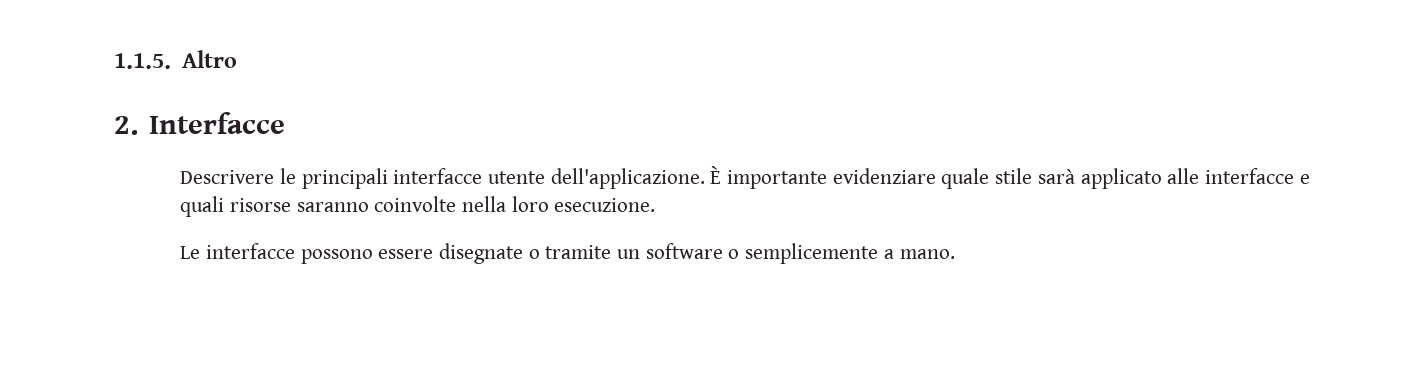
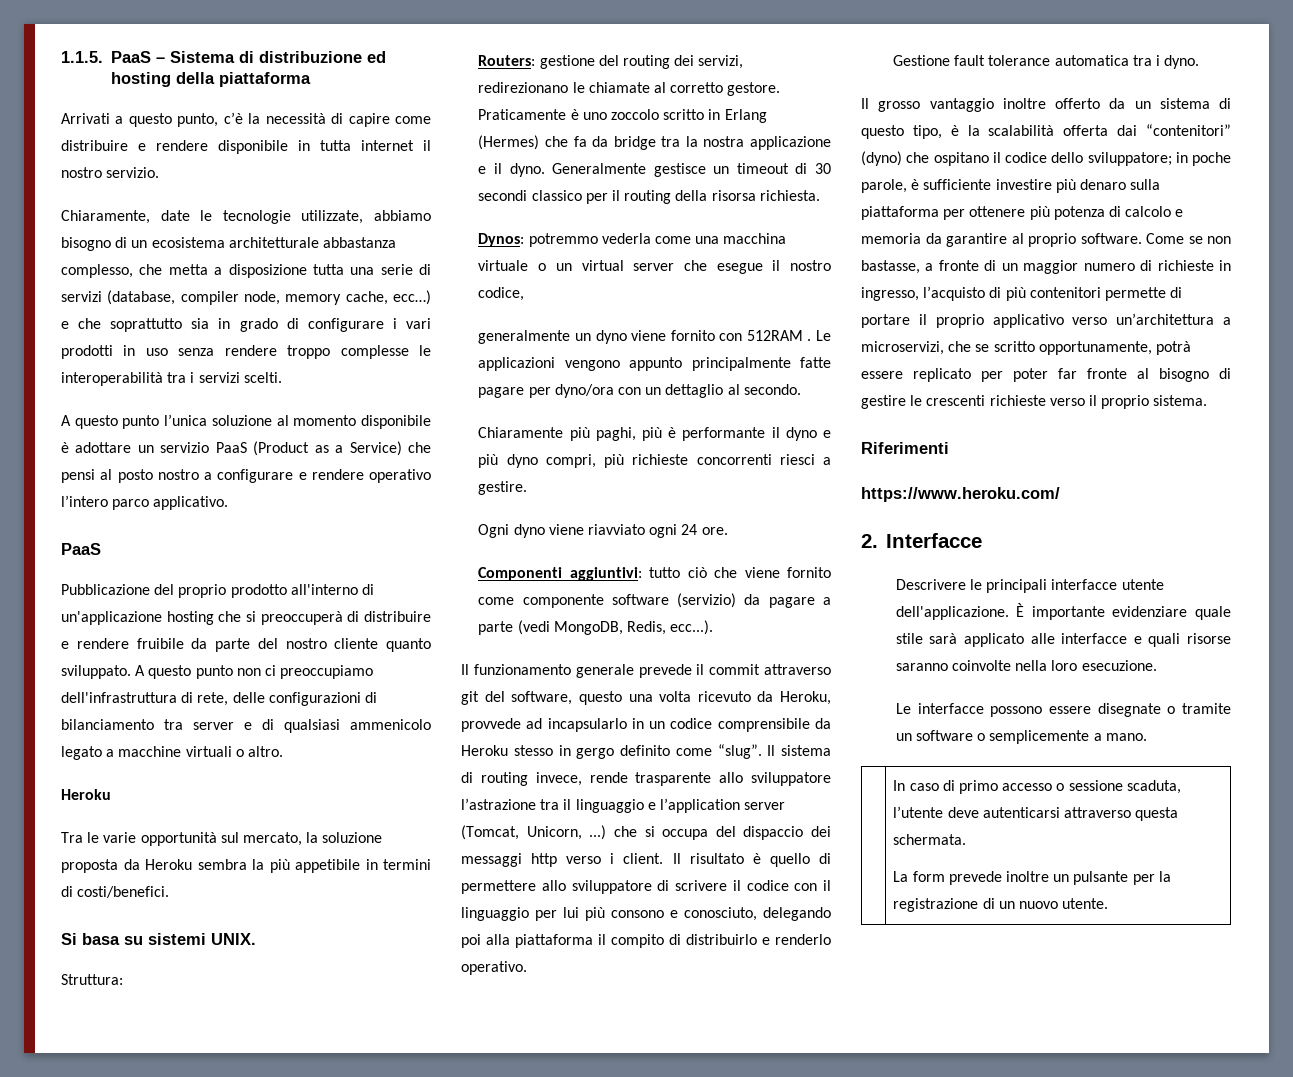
[181,50,237,68] Altro -> [110,51,386,63] [110,72,311,87] [61,112,432,127] [61,140,431,154] [61,167,160,178] [61,210,431,224] [61,237,396,251] [61,264,431,278] [61,290,431,305] [61,318,431,332] [61,345,431,359] [61,372,282,386] [61,414,431,429] [61,441,432,456] [61,469,431,483] [61,495,229,510] [61,543,101,555] [61,584,374,598] [61,611,431,625] [61,638,431,652] [61,665,374,679] [61,692,377,706] [61,719,431,733] [61,746,283,760] [61,789,111,800] [61,832,383,846] [61,859,431,873] [61,886,170,898] [61,933,256,945] [61,974,123,985] [478,55,744,69] [478,82,781,96] [478,109,767,123] [478,135,831,150] [478,163,831,177] [478,190,820,204] [478,233,787,247] [478,260,831,274] [478,287,525,301] [478,330,831,344] [478,357,831,371] [478,384,801,398] [478,427,831,441] [478,454,831,468] [478,481,528,495] [478,524,728,538] [478,567,831,581] [478,593,831,608] [478,620,714,635] [461,664,831,678] [461,691,831,705] [461,718,831,732] [461,744,831,759] [461,772,831,786] [461,798,786,813] [461,825,831,840] [461,853,831,867] [461,880,831,894] [461,907,831,921] [461,934,831,948] [461,961,527,975] [892,55,1200,69] [861,98,1231,112] [861,124,1231,139] [861,151,1231,166] [861,179,1161,193] [861,206,1184,220] [861,233,1231,247] [861,260,1231,274] [861,286,1183,301] [861,313,1231,328] [861,341,1191,355] [861,368,1231,382] [861,395,1208,409] [861,442,949,454] [861,487,1060,502] PaaS – Sistema di distribuzione ed hosting della piattaforma // Arrivati a questo punto, c’è la necessità di capire come distribuire e rendere disponibile in tutta internet il nostro servizio. // Chiaramente, date le tecnologie utilizzate, abbiamo bisogno di un ecosistema architetturale abbastanza complesso, che metta a disposizione tutta una serie di servizi (database, compiler node, memory cache, ecc…) e che soprattutto sia in grado di configurare i vari prodotti in uso senza rendere troppo complesse le interoperabilità tra i servizi scelti. // A questo punto l’unica soluzione al momento disponibile è adottare un servizio PaaS (Product as a Service) che pensi al posto nostro a configurare e rendere operativo l’intero parco applicativo. // PaaS // Pubblicazione del proprio prodotto all'interno di un'applicazione hosting che si preoccuperà di distribuire e rendere fruibile da parte del nostro cliente quanto sviluppato. A questo punto non ci preoccupiamo dell'infrastruttura di rete, delle configurazioni di bilanciamento tra server e di qualsiasi ammenicolo legato a macchine virtuali o altro. // Heroku // Tra le varie opportunità sul mercato, la soluzione proposta da Heroku sembra la più appetibile in termini di costi/benefici. // Si basa su sistemi UNIX. // Struttura: // Routers: gestione del routing dei servizi, redirezionano le chiamate al corretto gestore. Praticamente è uno zoccolo scritto in Erlang (Hermes) che fa da bridge tra la nostra applicazione e il dyno. Generalmente gestisce un timeout di 30 secondi classico per il routing della risorsa richiesta. // Dynos: potremmo vederla come una macchina virtuale o un virtual server che esegue il nostro codice, // generalmente un dyno viene fornito con 512RAM . Le applicazioni vengono appunto principalmente fatte pagare per dyno/ora con un dettaglio al secondo. // Chiaramente più paghi, più è performante il dyno e più dyno compri, più richieste concorrenti riesci a gestire. // Ogni dyno viene riavviato ogni 24 ore. // Componenti aggiuntivi: tutto ciò che viene fornito come componente software (servizio) da pagare a parte (vedi MongoDB, Redis, ecc...). // Il funzionamento generale prevede il commit attraverso git del software, questo una volta ricevuto da Heroku, provvede ad incapsularlo in un codice comprensibile da Heroku stesso in gergo definito come “slug”. Il sistema di routing invece, rende trasparente allo sviluppatore l’astrazione tra il linguaggio e l’application server (Tomcat, Unicorn, ...) che si occupa del dispaccio dei messaggi http verso i client. Il risultato è quello di permettere allo sviluppatore di scrivere il codice con il linguaggio per lui più consono e conosciuto, delegando poi alla piattaforma il compito di distribuirlo e renderlo operativo. // Gestione fault tolerance automatica tra i dyno. // Il grosso vantaggio inoltre offerto da un sistema di questo tipo, è la scalabilità offerta dai “contenitori” (dyno) che ospitano il codice dello sviluppatore; in poche parole, è sufficiente investire più denaro sulla piattaforma per ottenere più potenza di calcolo e memoria da garantire al proprio software. Come se non bastasse, a fronte di un maggior numero di richieste in ingresso, l’acquisto di più contenitori permette di portare il proprio applicativo verso un’architettura a microservizi, che se scritto opportunamente, potrà essere replicato per poter far fronte al bisogno di gestire le crescenti richieste verso il proprio sistema. // Riferimenti // https://www.heroku.com/
(955, 254) none -> [893,780,1181,794] [893,806,1179,821] [893,834,967,845] [893,871,1171,885] [893,898,1109,912] // | In caso di primo accesso o sessione scaduta, l’utente deve autenticarsi attraverso questa schermata. // La form prevede inoltre un pulsante per la registrazione di un nuovo utente.

